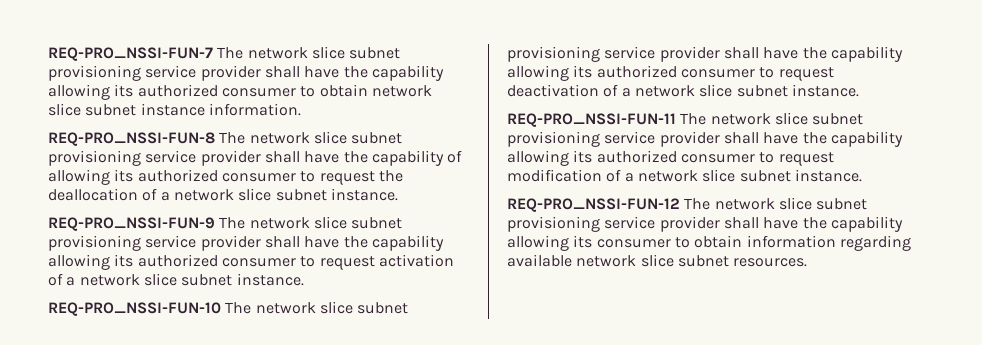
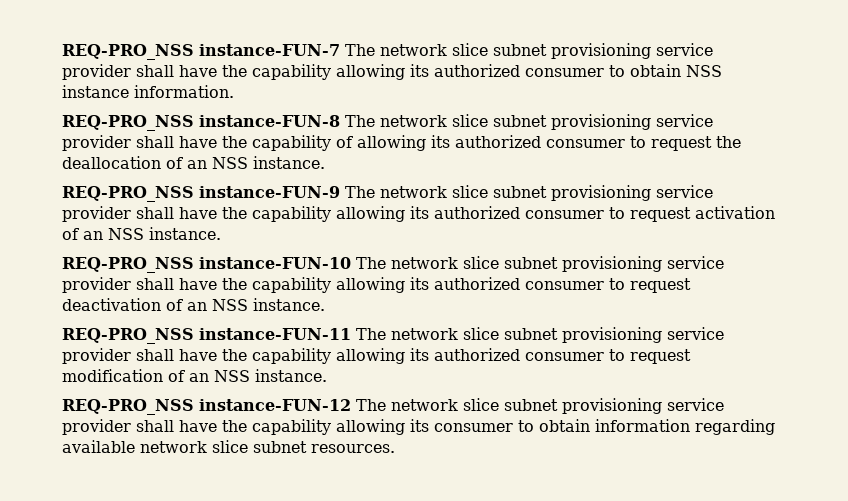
[48,47,213,61] REQ-PRO_NSSI-FUN-7 -> [62,44,340,60] REQ-PRO_NSS instance-FUN-7
[371,85,432,97] [48,103,137,116] network slice subnet -> [686,65,722,77] NSS
[48,132,215,146] REQ-PRO_NSSI-FUN-8 -> [62,115,340,131] REQ-PRO_NSS instance-FUN-8
[160,188,398,201] [48,217,215,231] a network slice subnet instance. // REQ-PRO_NSSI-FUN-9 -> [187,156,325,169] [62,186,340,202] an NSS instance. // REQ-PRO_NSS instance-FUN-9
[66,273,304,286] [48,302,221,316] a network slice subnet instance. // REQ-PRO_NSSI-FUN-10 -> [83,227,221,240] [62,257,351,273] an NSS instance. // REQ-PRO_NSS instance-FUN-10
[621,84,859,97] [507,113,676,127] a network slice subnet instance. // REQ-PRO_NSSI-FUN-11 -> [187,298,325,311] [62,328,351,344] an NSS instance. // REQ-PRO_NSS instance-FUN-11
[624,169,862,182] [507,198,680,212] a network slice subnet instance. // REQ-PRO_NSSI-FUN-12 -> [189,369,327,382] [62,399,351,415] an NSS instance. // REQ-PRO_NSS instance-FUN-12

